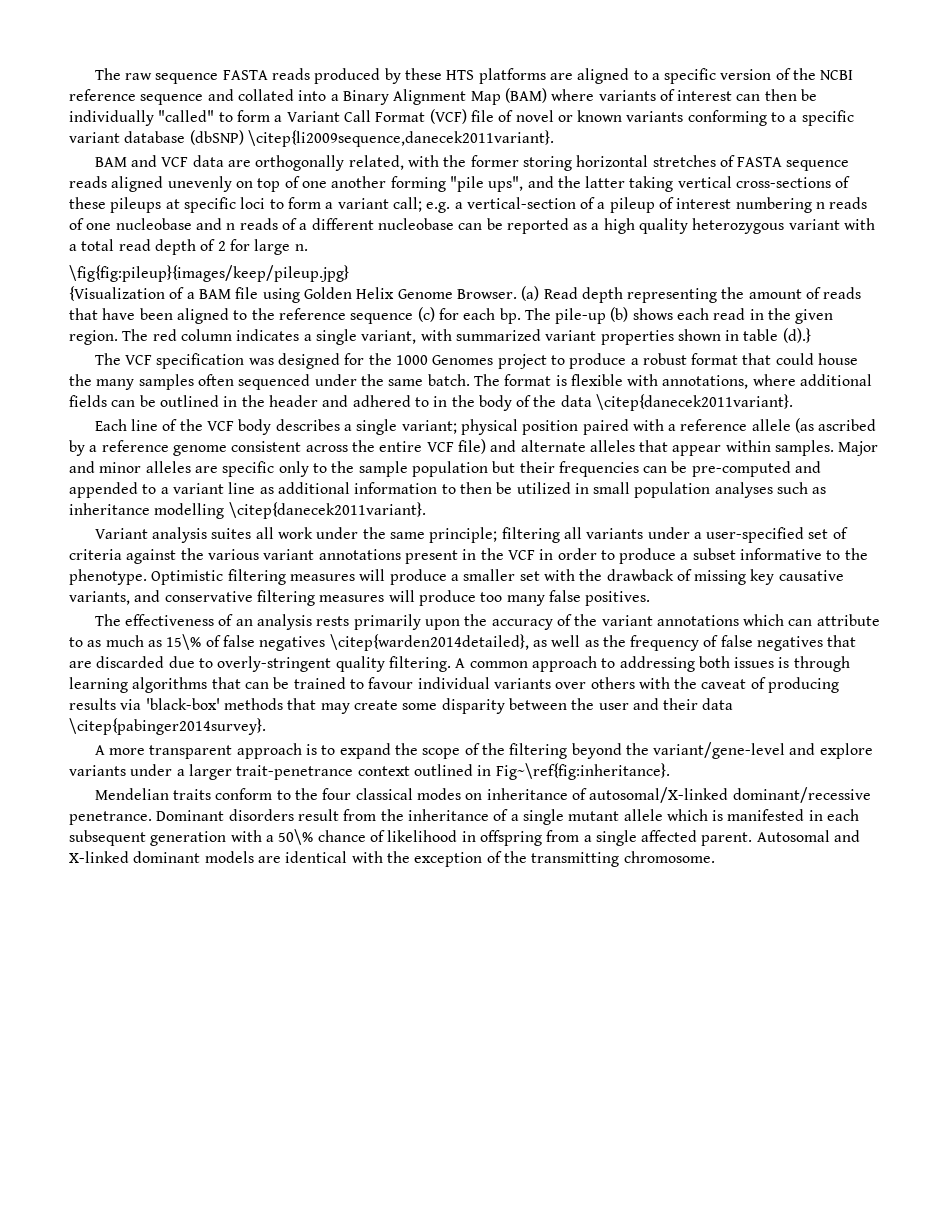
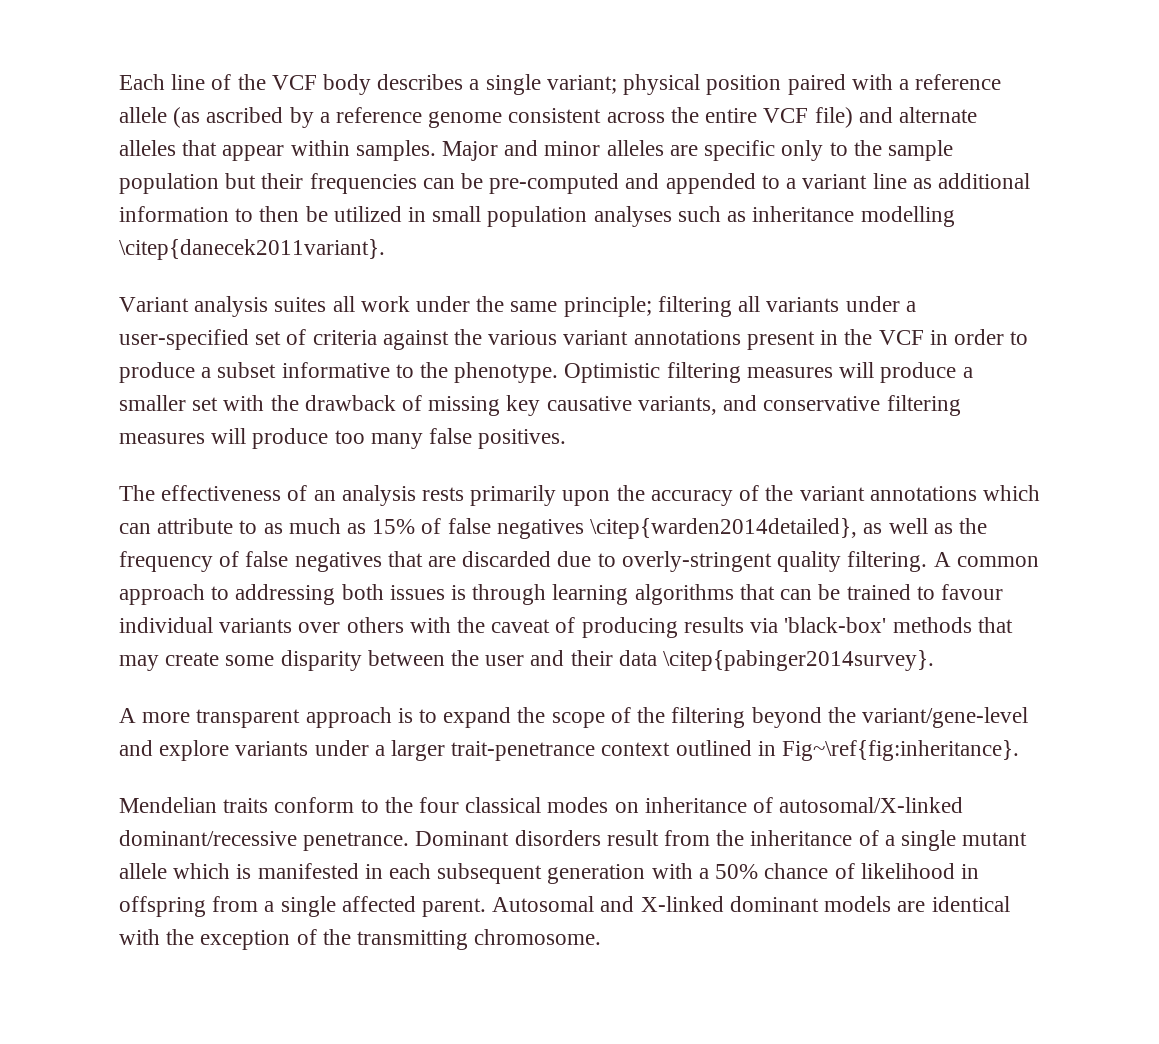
[94,68,854,84] [69,88,818,105] [69,109,854,126] [69,130,554,147] [94,155,850,171] [69,176,851,192] [69,197,868,213] [69,218,876,234] [69,239,308,255] [69,265,349,282] [69,286,862,303] [69,307,834,324] [69,328,811,345] [94,353,859,369] [69,374,873,390] [69,394,794,411] The raw sequence FASTA reads produced by these HTS platforms are aligned to a specific version of the NCBI reference sequence and collated into a Binary Alignment Map (BAM) where variants of interest can then be individually "called" to form a Variant Call Format (VCF) file of novel or known variants conforming to a specific variant database (dbSNP) \citep{li2009sequence,danecek2011variant}. // BAM and VCF data are orthogonally related, with the former storing horizontal stretches of FASTA sequence reads aligned unevenly on top of one another forming "pile ups", and the latter taking vertical cross-sections of these pileups at specific loci to form a variant call; e.g. a vertical-section of a pileup of interest numbering n reads of one nucleobase and n reads of a different nucleobase can be reported as a high quality heterozygous variant with a total read depth of 2 for large n. // \fig{fig:pileup}{images/keep/pileup.jpg} // {Visualization of a BAM file using Golden Helix Genome Browser. (a) Read depth representing the amount of reads that have been aligned to the reference sequence (c) for each bp. The pile-up (b) shows each read in the given region. The red column indicates a single variant, with summarized variant properties shown in table (d).} // The VCF specification was designed for the 1000 Genomes project to produce a robust format that could house the many samples often sequenced under the same batch. The format is flexible with annotations, where additional fields can be outlined in the header and adhered to in the body of the data \citep{danecek2011variant}. // -> (119, 82) none
[166,634,202,650] 15\% -> [372,519,416,534] 15%
[278,829,314,845] 50\% -> [715,864,759,879] 50%

